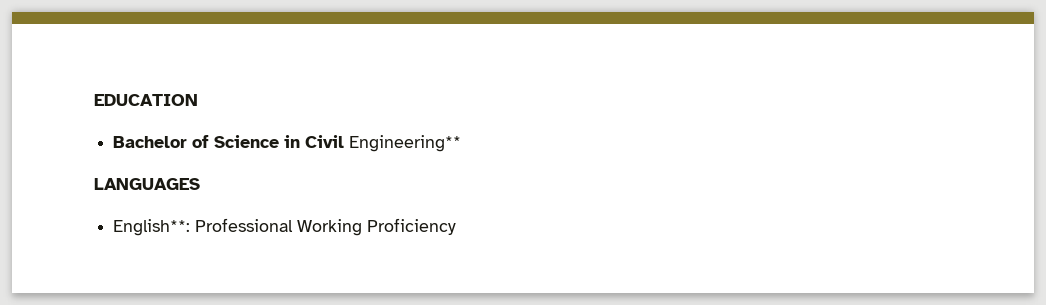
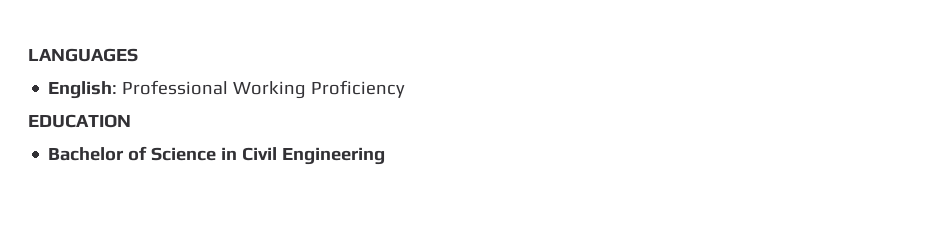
(94, 100) none -> [28,48,138,62] [48,80,406,99] LANGUAGES // English: Professional Working Proficiency //
[349,135,462,152] [94,178,200,190] [113,218,457,236] Engineering** // LANGUAGES // English**: Professional Working Proficiency -> [282,147,386,165] Engineering

